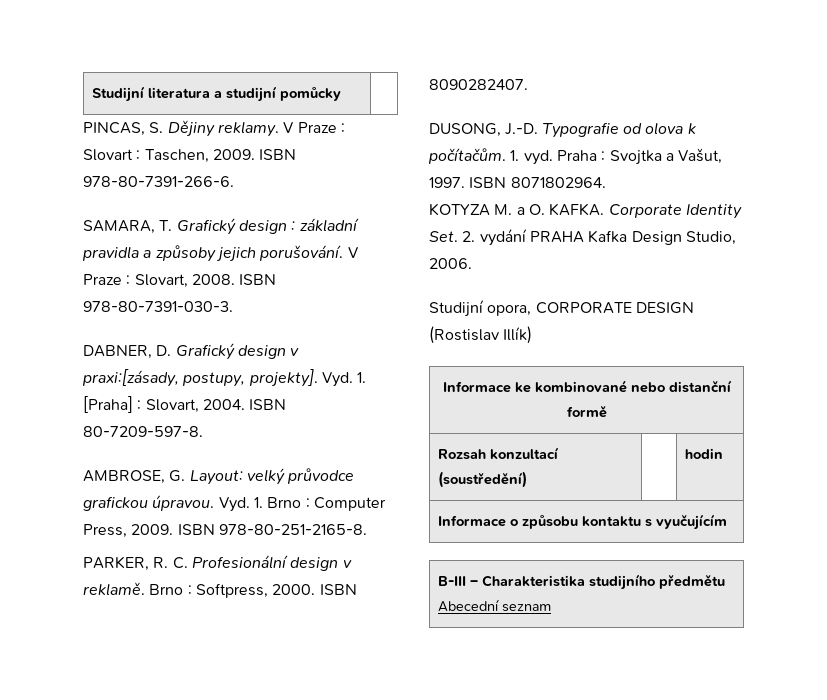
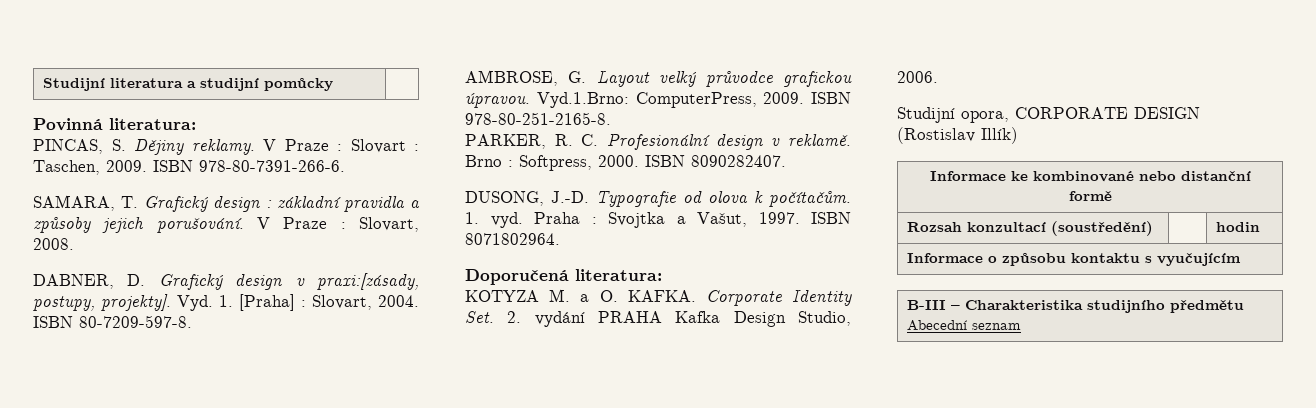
(341, 94) none -> [33,118,196,131] // Povinná literatura:
[239,274,277,285] [83,301,233,312] ISBN 978-80-7391-030-3. -> (74, 244) none
[189,470,243,485] Layout: -> [596,71,650,87] Layout
[218,497,386,512] [83,524,127,538] Vyd. 1. Brno : Computer Press, -> [536,92,757,108] Vyd.1.Brno: ComputerPress,
(606, 182) none -> [465,269,662,285] // Doporučená literatura:

